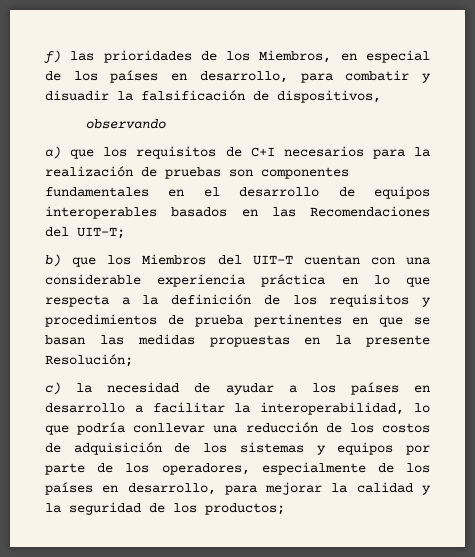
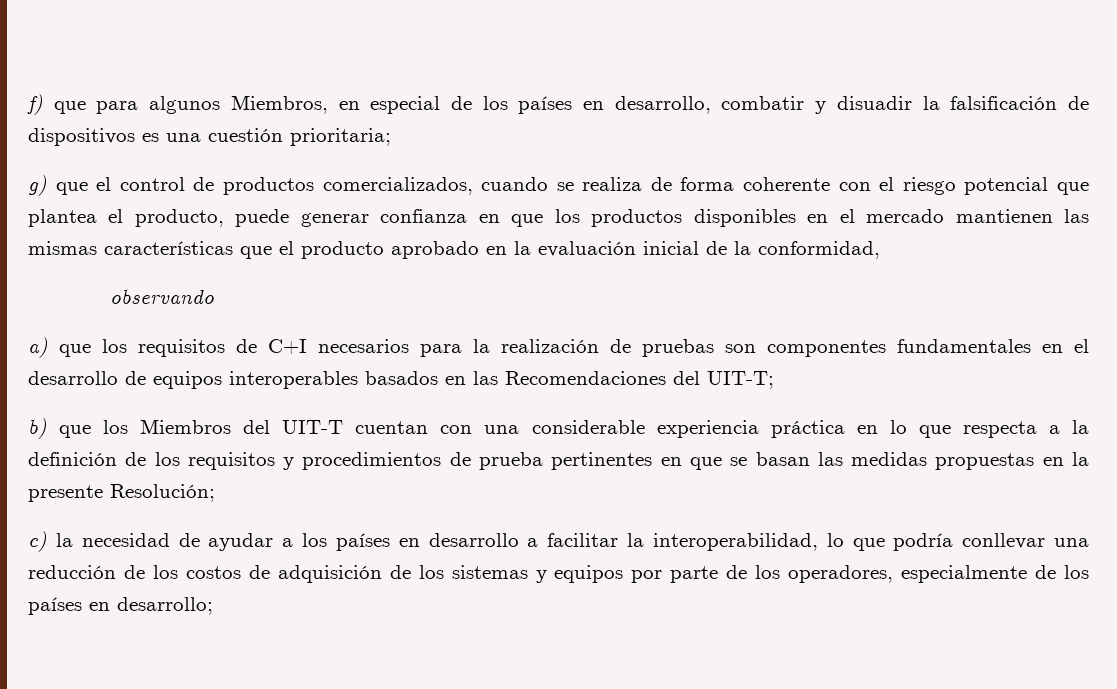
[70,50,251,63] las prioridades de los -> [53,96,221,114] que para algunos
[300,73,333,83] para -> (711, 105) none
[277,90,381,103] dispositivos, -> [28,128,391,146] [28,175,1090,196] [28,209,1089,227] [28,241,880,259] dispositivos es una cuestión prioritaria; // g) que el control de productos comercializados, cuando se realiza de forma coherente con el riesgo potencial que plantea el producto, puede generar confianza en que los productos disponibles en el mercado mantienen las mismas características que el producto aprobado en la evaluación inicial de la conformidad,
[127,482,431,495] [45,502,285,515] desarrollo, para mejorar la calidad y la seguridad de los productos; -> [117,597,213,615] desarrollo;

